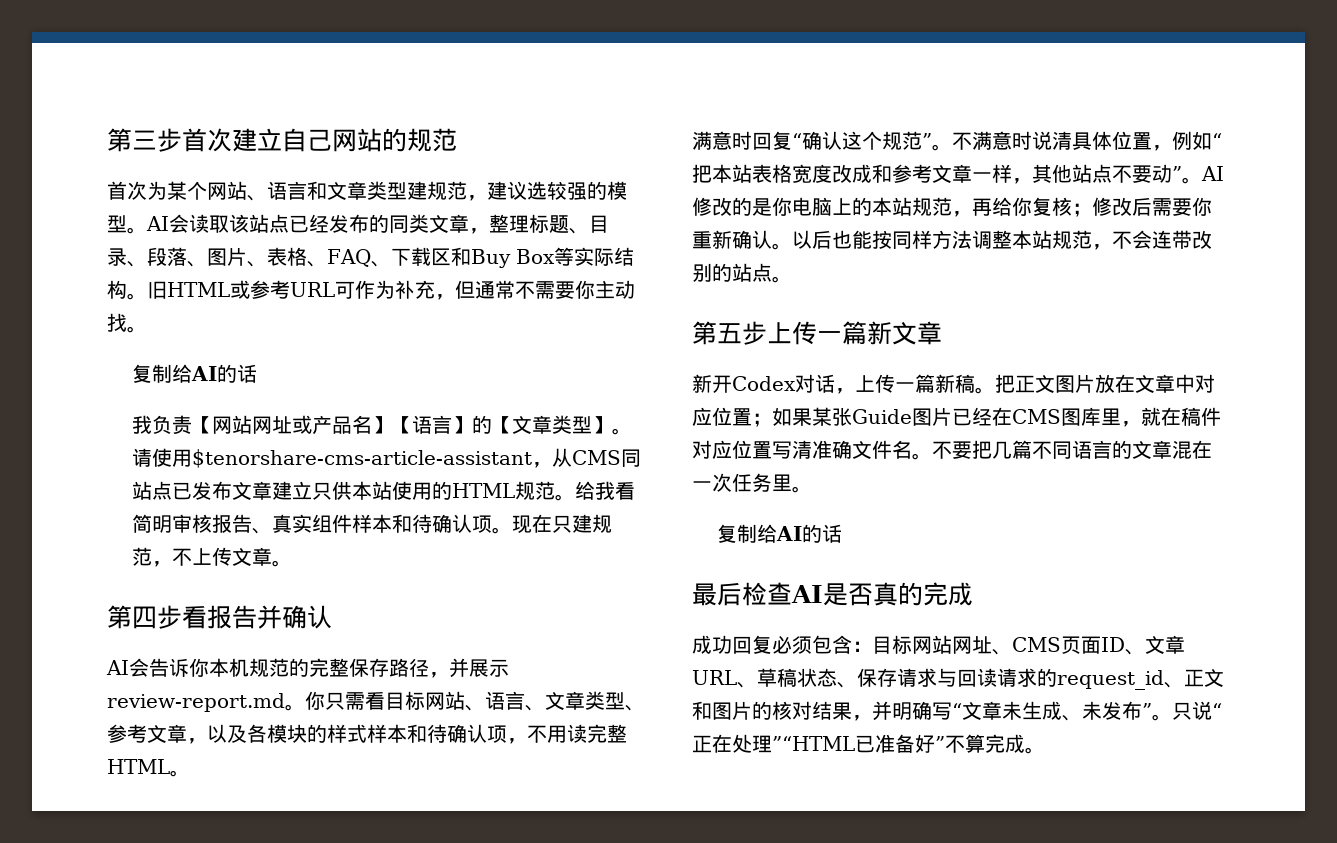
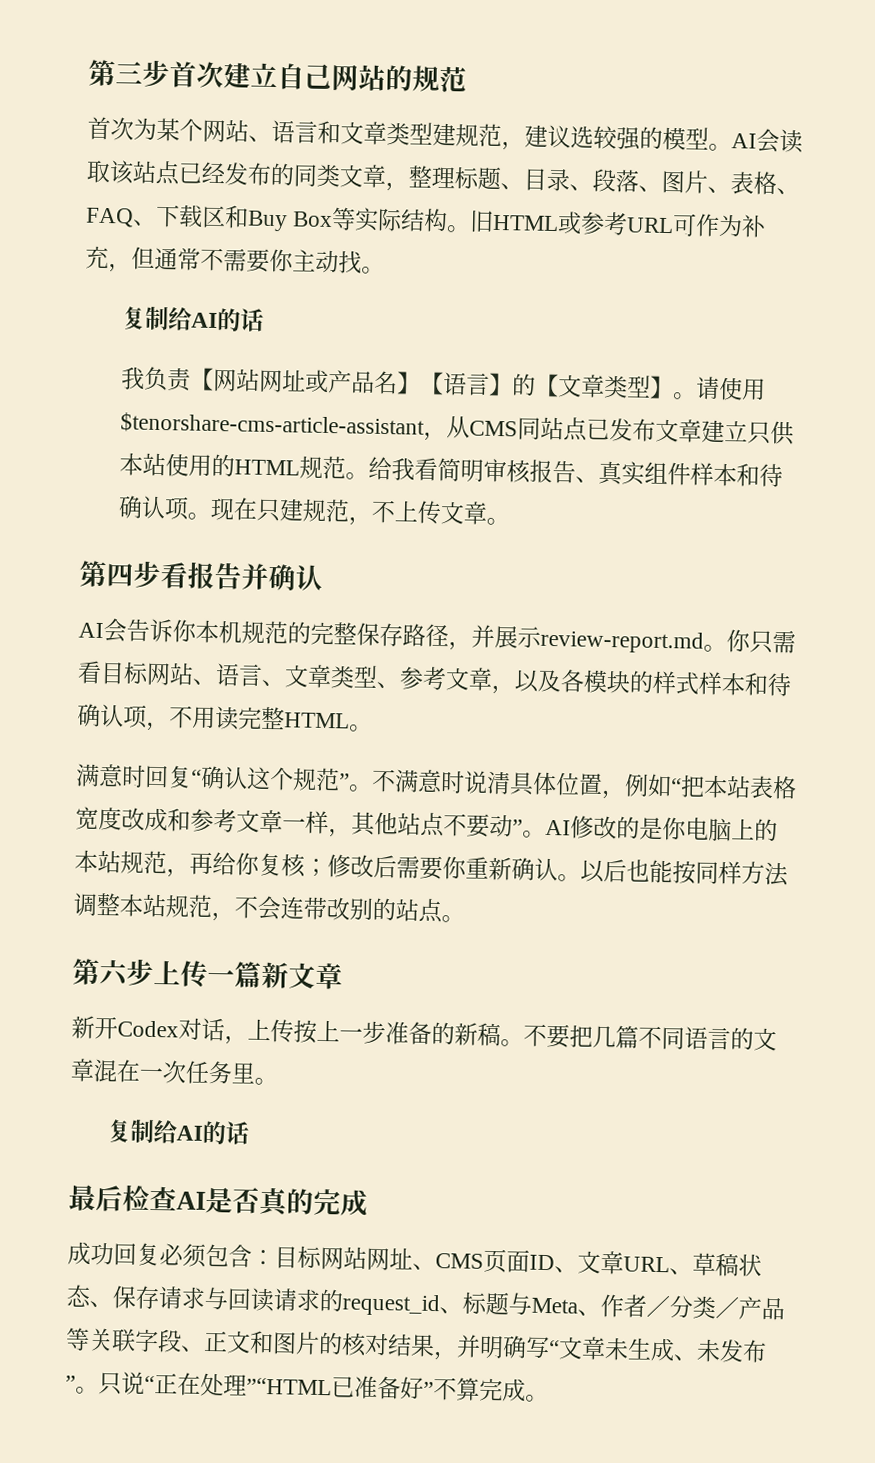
[717,323,742,344] 五 -> [99,959,129,987] 六
[895,374,1215,394] [692,407,1221,427] [692,440,912,459] 一篇新稿。把正文图片放在文章中对应位置；如果某张Guide图片已经在CMS图库里，就在稿件对应位置写清准确文件名 -> [293,1019,501,1047] 按上一步准备的新稿
(1184, 685) none -> [462,1291,785,1321] [65,1327,205,1353] 标题与Meta、作者／分类／产品等关联字段、

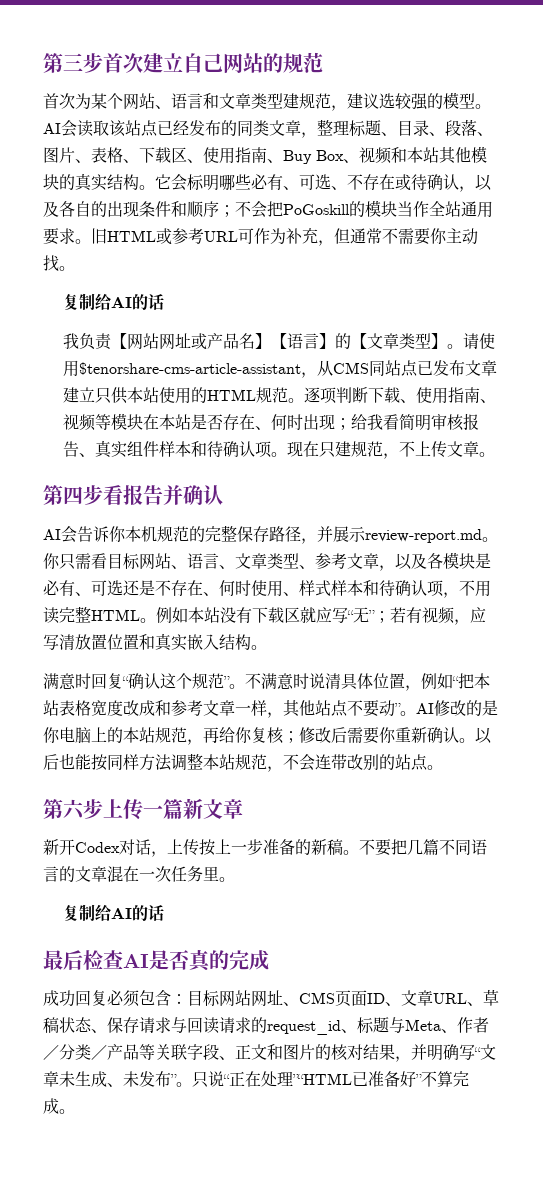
[85,204,449,233] FAQ、下载区和Buy Box等实际结构 -> [139,146,487,164] [43,173,492,192] [43,200,493,218] [43,228,75,245] 下载区、使用指南、Buy Box、视频和本站其他模块的真实结构。它会标明哪些必有、可选、不存在或待确认，以及各自的出现条件和顺序；不会把PoGoskill的模块当作全站通用要求
(370, 476) none -> [304,387,497,404] [63,413,352,431] 逐项判断下载、使用指南、视频等模块在本站是否存在、何时出现；
[629,670,654,694] 的 -> [475,553,491,569] [43,580,299,597] 是必有、可选还是不存在、何时使用、
(373, 728) none -> [156,607,486,625] [43,633,267,651] 例如本站没有下载区就应写“无”；若有视频，应写清放置位置和真实嵌入结构。

